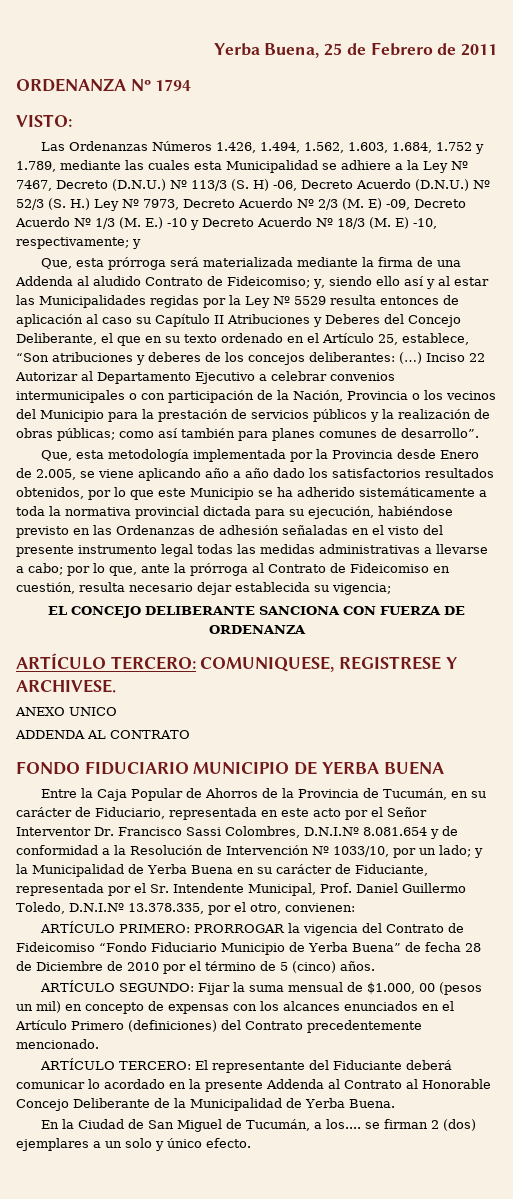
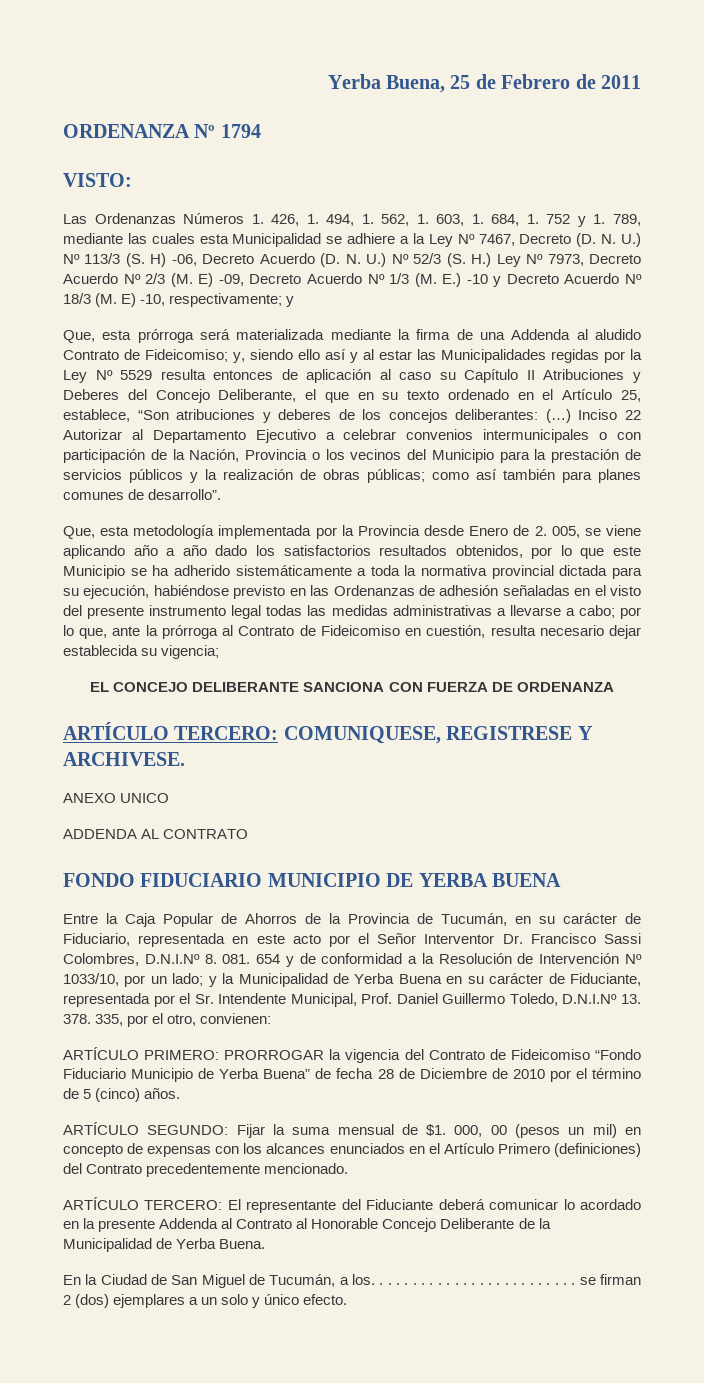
[215,142,484,154] [16,161,56,172] 1.426, 1.494, 1.562, 1.603, 1.684, 1.752 y 1.789, -> [251,214,641,227] 1. 426, 1. 494, 1. 562, 1. 603, 1. 684, 1. 752 y 1. 789,
[112,179,166,191] (D.N.U.) -> [576,233,642,247] (D. N. U.)
[414,179,469,191] (D.N.U.) -> [320,253,387,267] (D. N. U.)
[36,469,76,480] 2.005, -> [534,526,580,538] 2. 005,
[362,827,427,836] 8.081.654 -> [204,954,281,964] 8. 081. 654
[128,903,204,914] 13.378.335, -> [621,994,641,1004] [63,1014,124,1026] 13. 378. 335,
[366,982,415,994] $1.000, -> [426,1124,483,1137] $1. 000,
[325,1119,361,1129] los.... -> [352,1274,576,1285] los. . . . . . . . . . . . . . . . . . . . . . . . .

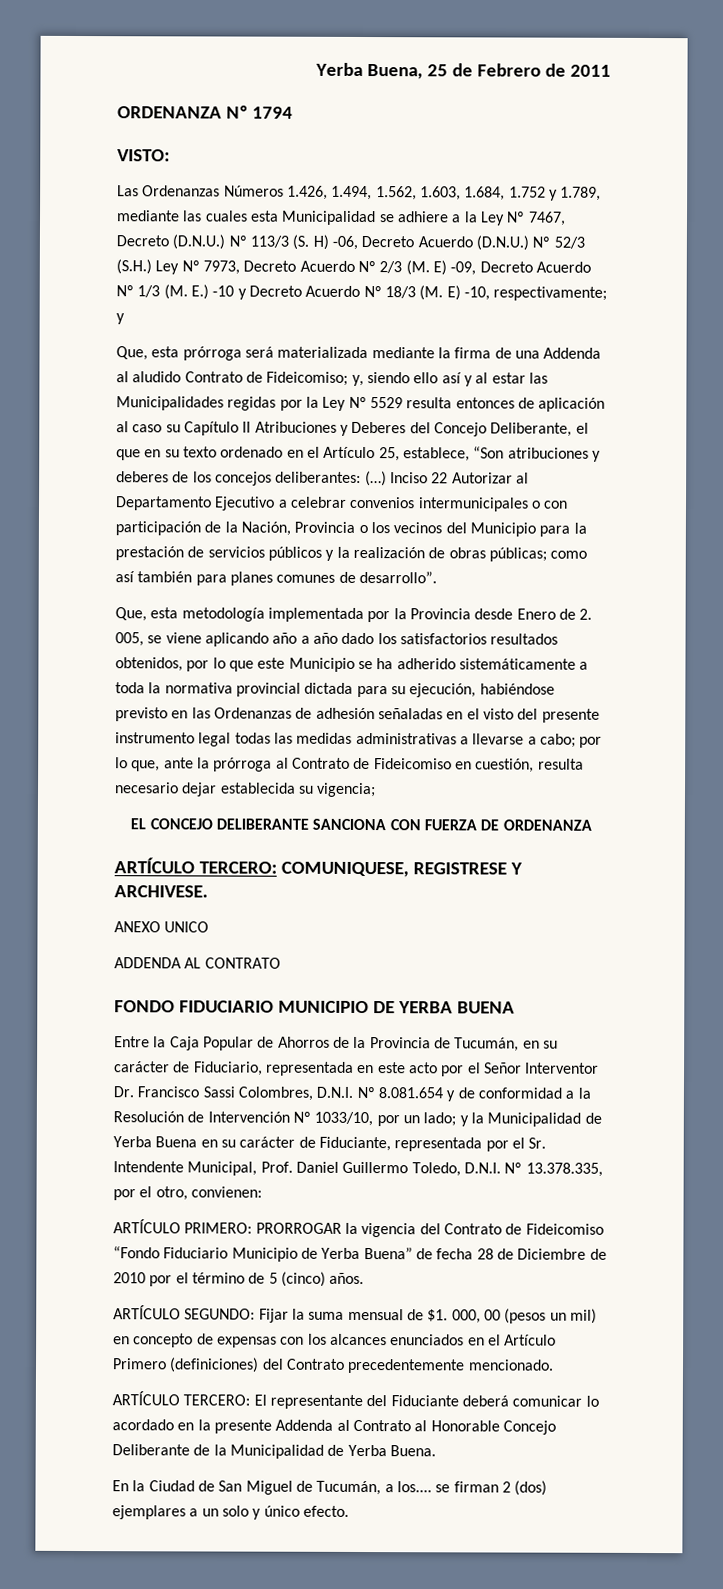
[251,214,641,227] 1. 426, 1. 494, 1. 562, 1. 603, 1. 684, 1. 752 y 1. 789, -> [286,185,602,201] 1.426, 1.494, 1.562, 1.603, 1.684, 1.752 y 1.789,
[576,233,642,247] (D. N. U.) -> [172,234,226,250] (D.N.U.)
[320,253,492,267] (D. N. U.) Nº 52/3 (S. H.) -> [475,235,585,251] [116,259,152,275] (D.N.U.) Nº 52/3 (S.H.)
[144,954,281,964] D.N.I.Nº 8. 081. 654 -> [316,1086,443,1099] D.N.I. Nº 8.081.654
[562,994,641,1004] [63,1014,124,1026] D.N.I.Nº 13. 378. 335, -> [463,1162,603,1177] D.N.I. Nº 13.378.335,
[352,1274,576,1285] los. . . . . . . . . . . . . . . . . . . . . . . . . -> [396,1481,432,1493] los....

